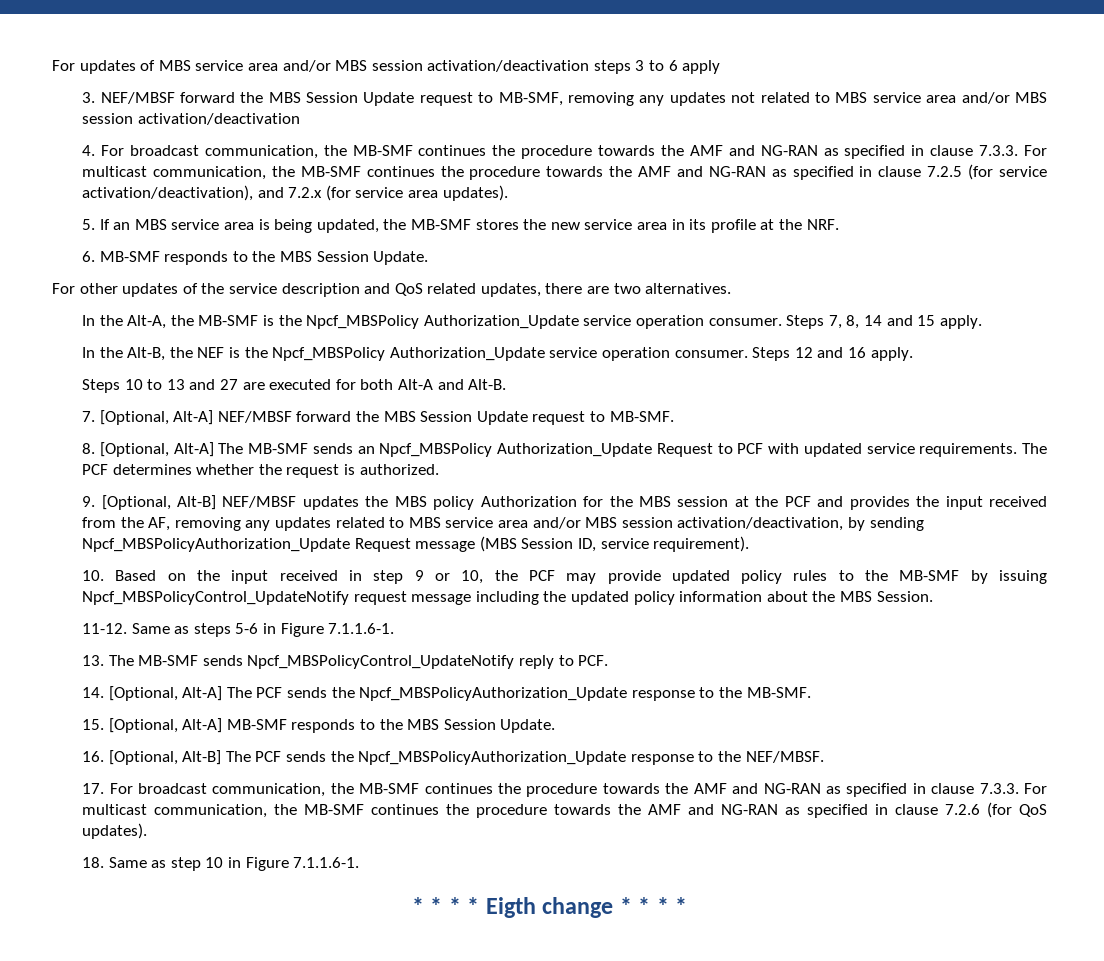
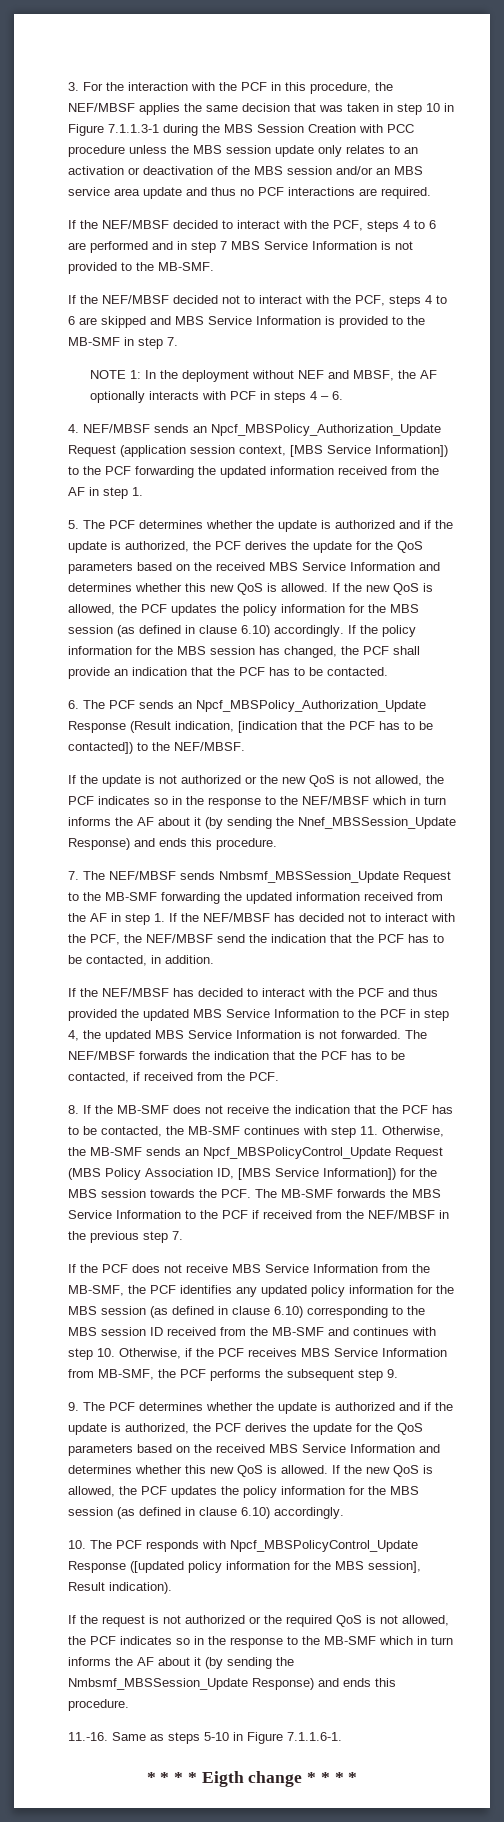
[52,60,721,74] [82,92,1048,106] [82,113,300,125] [82,145,1047,159] [82,164,1048,180] [82,185,508,201] [82,219,839,233] [82,251,429,265] [52,283,732,297] [82,315,982,329] [82,347,913,361] [82,379,507,393] [82,410,674,425] [82,442,1048,457] [82,464,439,478] [82,495,1047,510] [82,517,924,531] [82,536,750,552] [82,570,1048,584] [82,591,933,605] [82,623,395,637] [82,655,609,669] [82,686,811,701] [82,718,556,733] [82,750,824,765] [82,783,1048,797] [82,802,1048,818] [82,823,148,839] [82,857,224,871] For updates of MBS service area and/or MBS session activation/deactivation steps 3 to 6 apply // 3. NEF/MBSF forward the MBS Session Update request to MB-SMF, removing any updates not related to MBS service area and/or MBS session activation/deactivation // 4. For broadcast communication, the MB-SMF continues the procedure towards the AMF and NG-RAN as specified in clause 7.3.3. For multicast communication, the MB-SMF continues the procedure towards the AMF and NG-RAN as specified in clause 7.2.5 (for service activation/deactivation), and 7.2.x (for service area updates). // 5. If an MBS service area is being updated, the MB-SMF stores the new service area in its profile at the NRF. // 6. MB-SMF responds to the MBS Session Update. // For other updates of the service description and QoS related updates, there are two alternatives. // In the Alt-A, the MB-SMF is the Npcf_MBSPolicy Authorization_Update service operation consumer. Steps 7, 8, 14 and 15 apply. // In the Alt-B, the NEF is the Npcf_MBSPolicy Authorization_Update service operation consumer. Steps 12 and 16 apply. // Steps 10 to 13 and 27 are executed for both Alt-A and Alt-B. // 7. [Optional, Alt-A] NEF/MBSF forward the MBS Session Update request to MB-SMF. // 8. [Optional, Alt-A] The MB-SMF sends an Npcf_MBSPolicy Authorization_Update Request to PCF with updated service requirements. The PCF determines whether the request is authorized. // 9. [Optional, Alt-B] NEF/MBSF updates the MBS policy Authorization for the MBS session at the PCF and provides the input received from the AF, removing any updates related to MBS service area and/or MBS session activation/deactivation, by sending Npcf_MBSPolicyAuthorization_Update Request message (MBS Session ID, service requirement). // 10. Based on the input received in step 9 or 10, the PCF may provide updated policy rules to the MB-SMF by issuing Npcf_MBSPolicyControl_UpdateNotify request message including the updated policy information about the MBS Session. // 11-12. Same as steps 5-6 in Figure 7.1.1.6-1. // 13. The MB-SMF sends Npcf_MBSPolicyControl_UpdateNotify reply to PCF. // 14. [Optional, Alt-A] The PCF sends the Npcf_MBSPolicyAuthorization_Update response to the MB-SMF. // 15. [Optional, Alt-A] MB-SMF responds to the MBS Session Update. // 16. [Optional, Alt-B] The PCF sends the Npcf_MBSPolicyAuthorization_Update response to the NEF/MBSF. // 17. For broadcast communication, the MB-SMF continues the procedure towards the AMF and NG-RAN as specified in clause 7.3.3. For multicast communication, the MB-SMF continues the procedure towards the AMF and NG-RAN as specified in clause 7.2.6 (for QoS updates). // 18. Same as step 10 -> [68,82,394,94] [68,103,455,115] [68,124,415,136] [68,145,419,157] [68,166,424,175] [68,187,432,199] [68,220,437,232] [68,241,414,253] [68,262,215,274] [68,295,448,307] [68,316,426,328] [68,337,179,349] [90,370,438,382] [90,391,344,403] [68,424,442,436] [68,445,449,457] [68,466,440,478] [68,487,144,499] [68,520,454,532] [68,541,424,553] [68,562,441,574] [68,583,434,595] [68,604,420,616] [68,625,417,637] [68,646,421,658] [68,667,389,679] [68,700,427,712] [68,721,434,733] [68,742,246,754] [68,775,445,787] [68,796,447,808] [68,817,457,829] [68,838,278,850] [68,871,452,883] [68,892,444,904] [68,913,456,925] [68,934,445,945] [68,955,215,966] [68,988,439,997] [68,1009,450,1021] [68,1030,428,1042] [68,1051,406,1060] [68,1072,280,1083] [68,1105,454,1114] [68,1126,445,1138] [68,1147,444,1159] [68,1168,438,1180] [68,1189,442,1198] [68,1210,450,1219] [68,1231,184,1243] [68,1264,431,1273] [68,1285,455,1297] [68,1306,426,1318] [68,1327,437,1336] [68,1348,448,1360] [68,1369,399,1381] [68,1402,454,1414] [68,1423,424,1435] [68,1444,441,1456] [68,1465,434,1477] [68,1486,420,1498] [68,1507,345,1519] [68,1540,419,1552] [68,1561,422,1573] [68,1582,173,1594] [68,1615,450,1627] [68,1636,454,1648] [68,1657,295,1669] [68,1678,397,1690] [68,1699,130,1711] [68,1732,230,1744] 3. For the interaction with the PCF in this procedure, the NEF/MBSF applies the same decision that was taken in step 10 in Figure 7.1.1.3-1 during the MBS Session Creation with PCC procedure unless the MBS session update only relates to an activation or deactivation of the MBS session and/or an MBS service area update and thus no PCF interactions are required. // If the NEF/MBSF decided to interact with the PCF, steps 4 to 6 are performed and in step 7 MBS Service Information is not provided to the MB-SMF. // If the NEF/MBSF decided not to interact with the PCF, steps 4 to 6 are skipped and MBS Service Information is provided to the MB-SMF in step 7. // NOTE 1: In the deployment without NEF and MBSF, the AF optionally interacts with PCF in steps 4 – 6. // 4. NEF/MBSF sends an Npcf_MBSPolicy_Authorization_Update Request (application session context, [MBS Service Information]) to the PCF forwarding the updated information received from the AF in step 1. // 5. The PCF determines whether the update is authorized and if the update is authorized, the PCF derives the update for the QoS parameters based on the received MBS Service Information and determines whether this new QoS is allowed. If the new QoS is allowed, the PCF updates the policy information for the MBS session (as defined in clause 6.10) accordingly. If the policy information for the MBS session has changed, the PCF shall provide an indication that the PCF has to be contacted. // 6. The PCF sends an Npcf_MBSPolicy_Authorization_Update Response (Result indication, [indication that the PCF has to be contacted]) to the NEF/MBSF. // If the update is not authorized or the new QoS is not allowed, the PCF indicates so in the response to the NEF/MBSF which in turn informs the AF about it (by sending the Nnef_MBSSession_Update Response) and ends this procedure. // 7. The NEF/MBSF sends Nmbsmf_MBSSession_Update Request to the MB-SMF forwarding the updated information received from the AF in step 1. If the NEF/MBSF has decided not to interact with the PCF, the NEF/MBSF send the indication that the PCF has to be contacted, in addition. // If the NEF/MBSF has decided to interact with the PCF and thus provided the updated MBS Service Information to the PCF in step 4, the updated MBS Service Information is not forwarded. The NEF/MBSF forwards the indication that the PCF has to be contacted, if received from the PCF. // 8. If the MB-SMF does not receive the indication that the PCF has to be contacted, the MB-SMF continues with step 11. Otherwise, the MB-SMF sends an Npcf_MBSPolicyControl_Update Request (MBS Policy Association ID, [MBS Service Information]) for the MBS session towards the PCF. The MB-SMF forwards the MBS Service Information to the PCF if received from the NEF/MBSF in the previous step 7. // If the PCF does not receive MBS Service Information from the MB-SMF, the PCF identifies any updated policy information for the MBS session (as defined in clause 6.10) corresponding to the MBS session ID received from the MB-SMF and continues with step 10. Otherwise, if the PCF receives MBS Service Information from MB-SMF, the PCF performs the subsequent step 9. // 9. The PCF determines whether the update is authorized and if the update is authorized, the PCF derives the update for the QoS parameters based on the received MBS Service Information and determines whether this new QoS is allowed. If the new QoS is allowed, the PCF updates the policy information for the MBS session (as defined in clause 6.10) accordingly. // 10. The PCF responds with Npcf_MBSPolicyControl_Update Response ([updated policy information for the MBS session], Result indication). // If the request is not authorized or the required QoS is not allowed, the PCF indicates so in the response to the MB-SMF which in turn informs the AF about it (by sending the Nmbsmf_MBSSession_Update Response) and ends this procedure. // 11.-16. Same as steps 5-10

